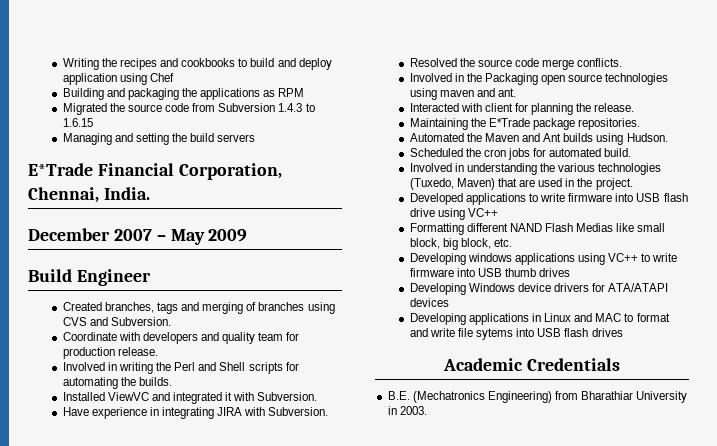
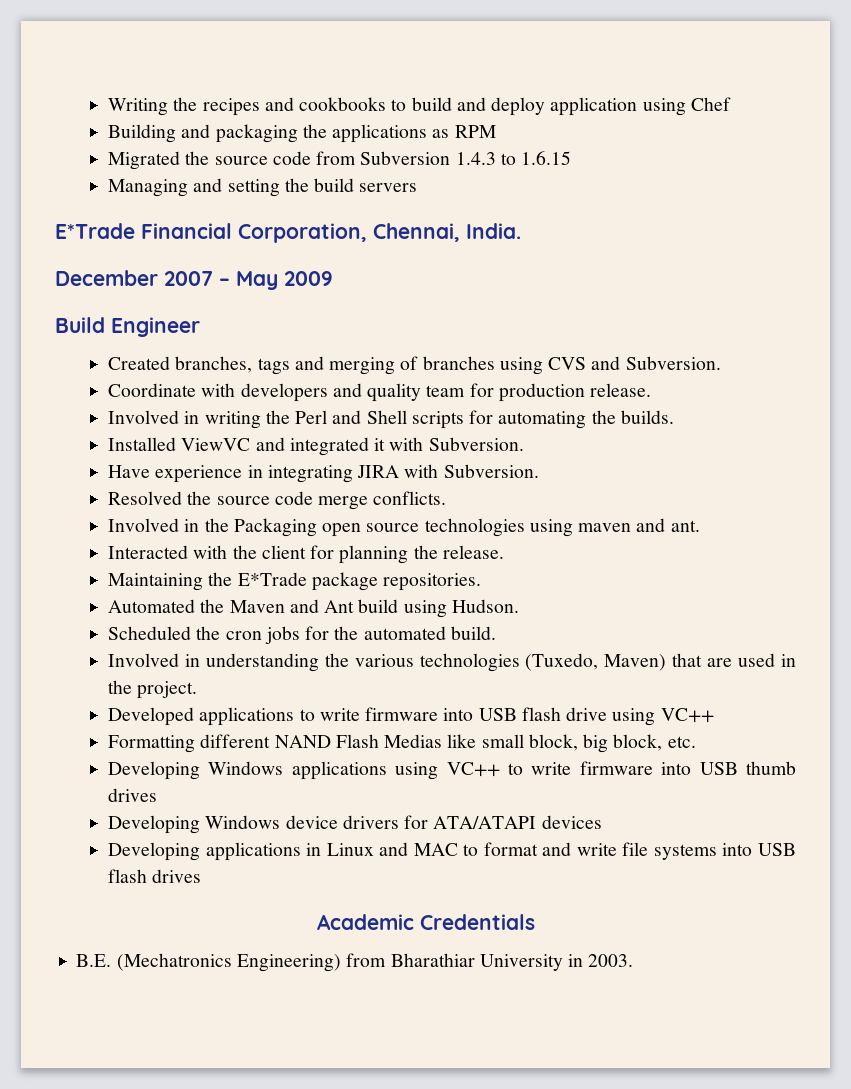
(482, 107) none -> [232,545,257,559] the
[563,133,594,142] builds -> [358,599,399,613] build
(547, 152) none -> [334,626,359,640] the
[467,253,512,262] windows -> [208,761,284,775] Windows
[476,328,514,340] sytems -> [653,844,717,860] systems

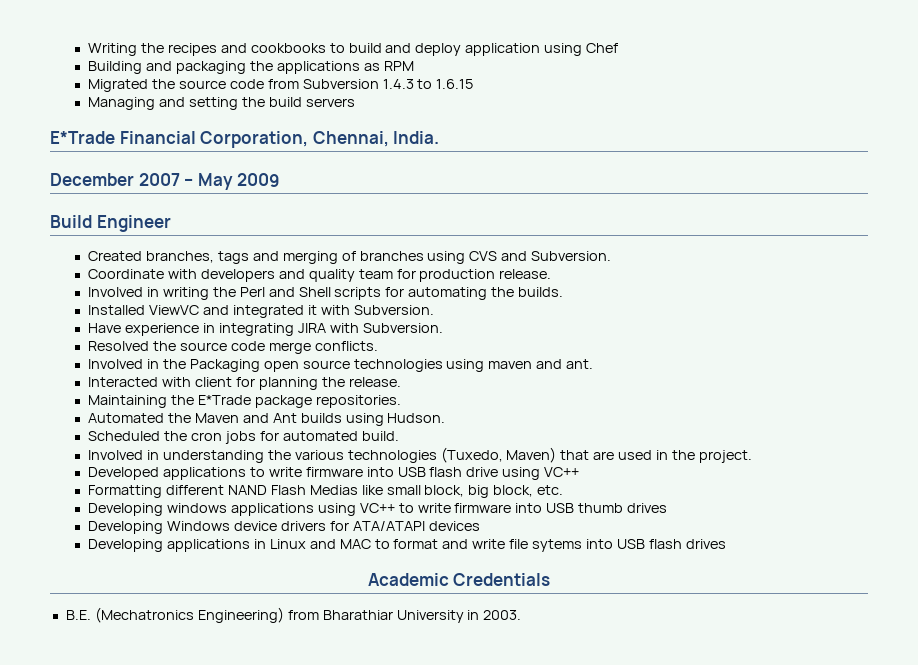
[232,545,257,559] the -> (191, 382) none
[358,599,399,613] build -> [300,413,342,423] builds
[334,626,359,640] the -> (279, 436) none
[208,761,284,775] Windows -> [166,503,227,513] windows
[653,844,717,860] systems -> [532,539,583,552] sytems

